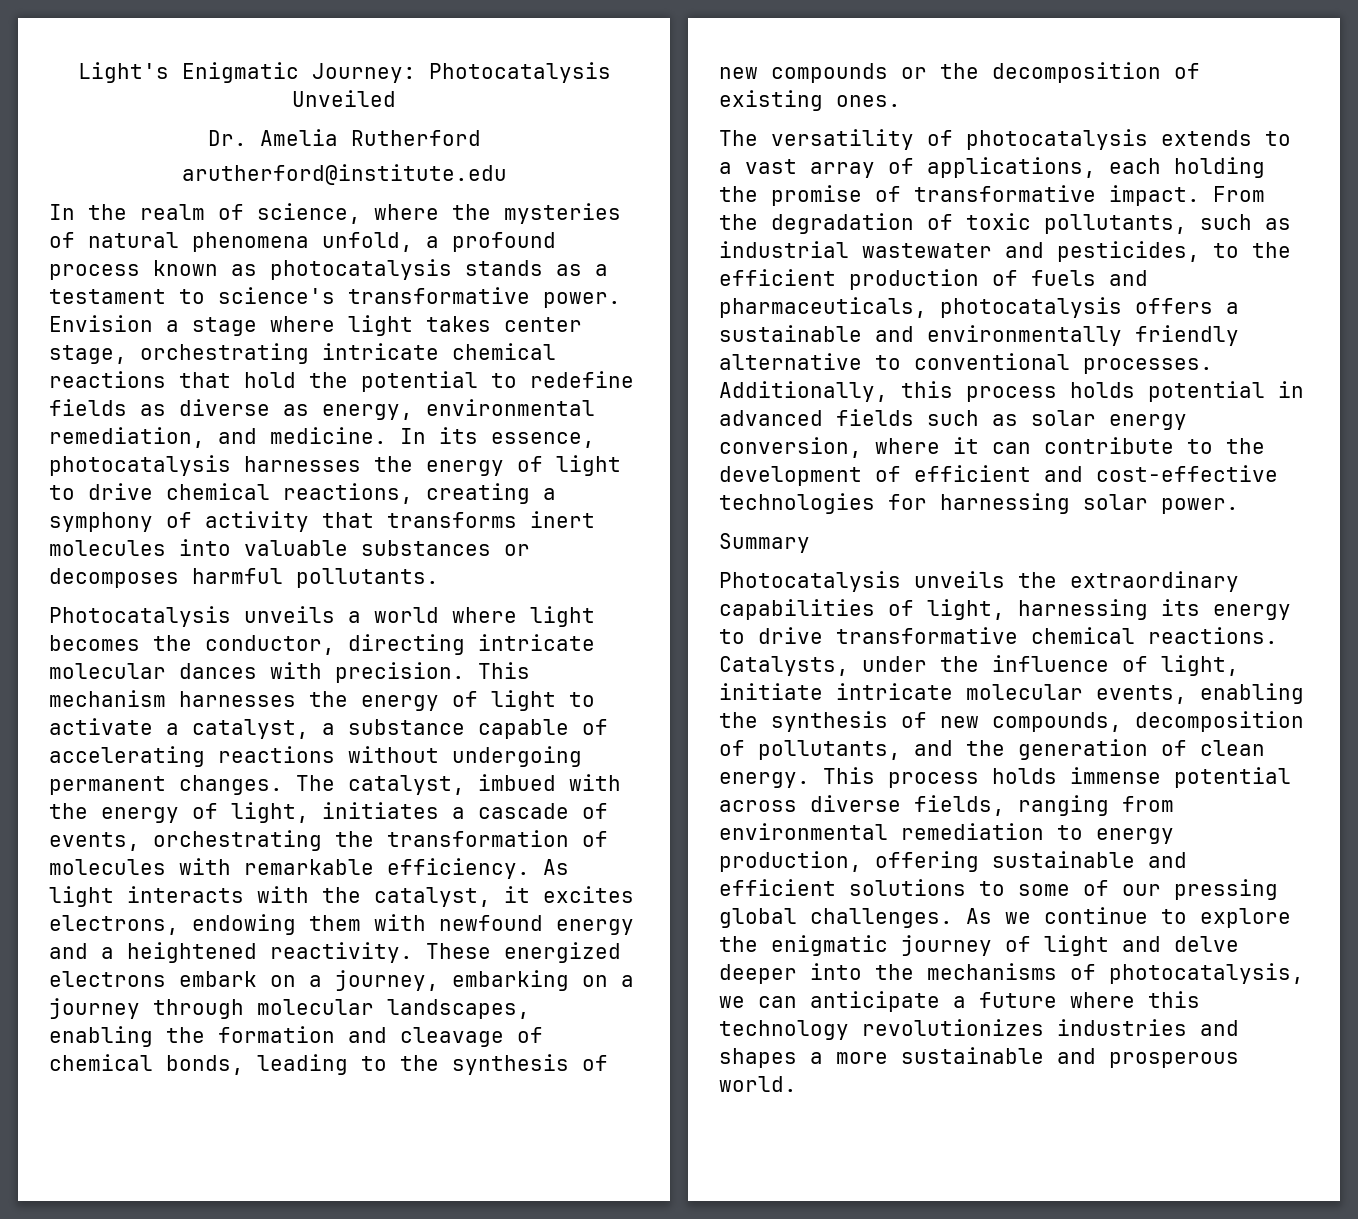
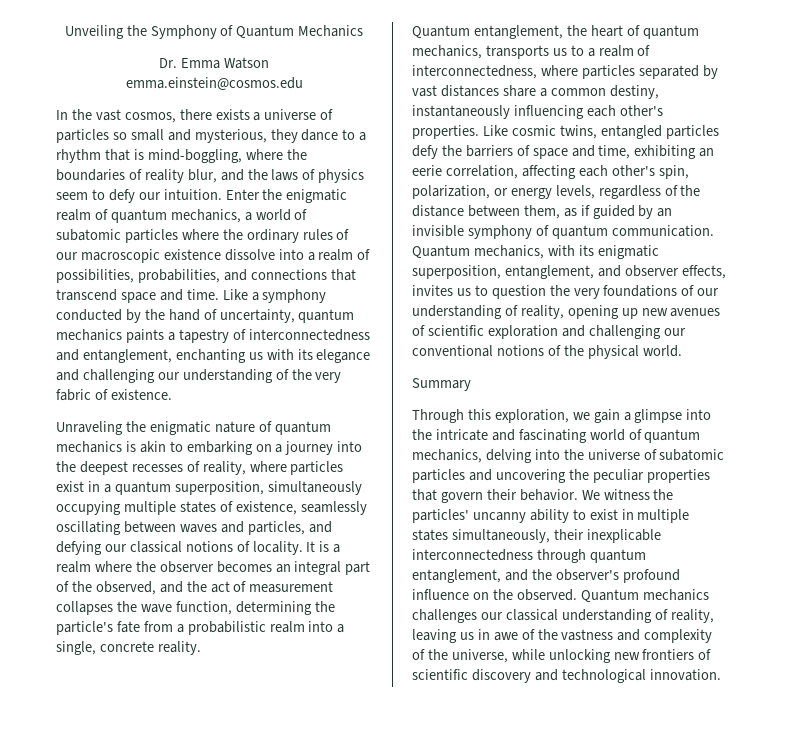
[77,62,611,83] [292,90,396,107] [207,129,481,146] [181,164,507,185] [49,203,621,224] [49,232,556,252] [49,259,608,280] [49,287,621,308] [49,315,582,336] [49,343,556,364] [49,371,634,392] [49,399,595,420] [49,427,595,448] [49,455,621,476] [49,483,556,504] [49,511,595,532] [49,539,530,556] [49,568,439,588] [49,606,595,627] [49,634,595,655] [49,662,530,683] [49,690,595,711] [49,718,608,739] [49,746,582,767] [49,774,621,795] [49,802,608,823] [49,830,608,851] [49,858,569,879] [49,886,634,907] [49,914,634,935] [49,942,621,963] [49,970,634,991] [49,998,530,1019] [49,1026,543,1047] [49,1054,608,1075] [719,62,1200,83] [719,90,901,111] [719,129,1291,150] [719,157,1265,178] [719,185,1265,206] [719,213,1291,234] [719,241,1291,262] [719,269,1148,290] [719,297,1239,318] [719,325,1239,346] [719,353,1213,374] [719,381,1304,402] [719,409,1187,430] [719,437,1265,458] [719,465,1278,486] [719,493,1239,514] [719,533,810,553] [719,571,1239,592] [719,599,1291,620] [719,627,1278,644] [719,655,1239,676] [719,683,1304,704] [719,711,1304,732] [719,739,1265,760] [719,767,1291,788] [719,795,1174,816] [719,823,1174,844] [719,851,1187,872] [719,879,1278,900] [719,907,1291,928] [719,935,1239,956] [719,963,1304,984] [719,991,1200,1012] [719,1019,1239,1040] [719,1047,1239,1068] [719,1076,797,1092] Light's Enigmatic Journey: Photocatalysis Unveiled // Dr. Amelia Rutherford // arutherford@institute.edu // In the realm of science, where the mysteries of natural phenomena unfold, a profound process known as photocatalysis stands as a testament to science's transformative power. Envision a stage where light takes center stage, orchestrating intricate chemical reactions that hold the potential to redefine fields as diverse as energy, environmental remediation, and medicine. In its essence, photocatalysis harnesses the energy of light to drive chemical reactions, creating a symphony of activity that transforms inert molecules into valuable substances or decomposes harmful pollutants. // Photocatalysis unveils a world where light becomes the conductor, directing intricate molecular dances with precision. This mechanism harnesses the energy of light to activate a catalyst, a substance capable of accelerating reactions without undergoing permanent changes. The catalyst, imbued with the energy of light, initiates a cascade of events, orchestrating the transformation of molecules with remarkable efficiency. As light interacts with the catalyst, it excites electrons, endowing them with newfound energy and a heightened reactivity. These energized electrons embark on a journey, embarking on a journey through molecular landscapes, enabling the formation and cleavage of chemical bonds, leading to the synthesis of new compounds or the decomposition of existing ones. // The versatility of photocatalysis extends to a vast array of applications, each holding the promise of transformative impact. From the degradation of toxic pollutants, such as industrial wastewater and pesticides, to the efficient production of fuels and pharmaceuticals, photocatalysis offers a sustainable and environmentally friendly alternative to conventional processes. Additionally, this process holds potential in advanced fields such as solar energy conversion, where it can contribute to the development of efficient and cost-effective technologies for harnessing solar power. // Summary // Photocatalysis unveils the extraordinary capabilities of light, harnessing its energy to drive transformative chemical reactions. Catalysts, under the influence of light, initiate intricate molecular events, enabling the synthesis of new compounds, decomposition of pollutants, and the generation of clean energy. This process holds immense potential across diverse fields, ranging from environmental remediation to energy production, offering sustainable and efficient solutions to some of our pressing global challenges. As we continue to explore the enigmatic journey of light and delve deeper into the mechanisms of photocatalysis, we can anticipate a future where this technology revolutionizes industries and shapes a more sustainable and prosperous world. -> [64,25,364,39] [159,57,269,69] [125,77,303,90] [56,109,334,123] [56,129,367,143] [56,149,307,163] [56,169,365,183] [56,189,348,203] [56,209,308,223] [56,229,350,243] [56,249,371,263] [56,269,356,283] [56,289,327,303] [56,309,355,323] [56,329,370,343] [56,349,371,363] [56,369,342,383] [56,389,172,401] [56,421,331,435] [56,441,363,455] [56,461,344,475] [56,481,362,495] [56,501,367,515] [56,521,332,535] [56,541,341,555] [56,561,371,575] [56,581,334,595] [56,601,335,615] [56,621,345,635] [56,641,201,655] [412,25,699,39] [412,45,651,59] [412,65,718,79] [412,85,659,99] [412,105,663,119] [412,125,719,139] [412,145,715,159] [412,165,689,179] [412,185,701,199] [412,205,673,219] [412,225,714,239] [412,245,659,259] [412,265,726,279] [412,285,720,299] [412,305,721,319] [412,325,686,339] [412,345,682,359] [412,378,471,391] [412,409,712,423] [412,429,701,443] [412,449,725,463] [412,469,710,483] [412,489,674,503] [412,509,690,523] [412,529,661,543] [412,549,646,563] [412,569,680,583] [412,589,709,603] [412,609,714,623] [412,629,713,643] [412,649,712,663] [412,669,721,683] Unveiling the Symphony of Quantum Mechanics // Dr. Emma Watson // emma.einstein@cosmos.edu // In the vast cosmos, there exists a universe of particles so small and mysterious, they dance to a rhythm that is mind-boggling, where the boundaries of reality blur, and the laws of physics seem to defy our intuition. Enter the enigmatic realm of quantum mechanics, a world of subatomic particles where the ordinary rules of our macroscopic existence dissolve into a realm of possibilities, probabilities, and connections that transcend space and time. Like a symphony conducted by the hand of uncertainty, quantum mechanics paints a tapestry of interconnectedness and entanglement, enchanting us with its elegance and challenging our understanding of the very fabric of existence. // Unraveling the enigmatic nature of quantum mechanics is akin to embarking on a journey into the deepest recesses of reality, where particles exist in a quantum superposition, simultaneously occupying multiple states of existence, seamlessly oscillating between waves and particles, and defying our classical notions of locality. It is a realm where the observer becomes an integral part of the observed, and the act of measurement collapses the wave function, determining the particle's fate from a probabilistic realm into a single, concrete reality. // Quantum entanglement, the heart of quantum mechanics, transports us to a realm of interconnectedness, where particles separated by vast distances share a common destiny, instantaneously influencing each other's properties. Like cosmic twins, entangled particles defy the barriers of space and time, exhibiting an eerie correlation, affecting each other's spin, polarization, or energy levels, regardless of the distance between them, as if guided by an invisible symphony of quantum communication. Quantum mechanics, with its enigmatic superposition, entanglement, and observer effects, invites us to question the very foundations of our understanding of reality, opening up new avenues of scientific exploration and challenging our conventional notions of the physical world. // Summary // Through this exploration, we gain a glimpse into the intricate and fascinating world of quantum mechanics, delving into the universe of subatomic particles and uncovering the peculiar properties that govern their behavior. We witness the particles' uncanny ability to exist in multiple states simultaneously, their inexplicable interconnectedness through quantum entanglement, and the observer's profound influence on the observed. Quantum mechanics challenges our classical understanding of reality, leaving us in awe of the vastness and complexity of the universe, while unlocking new frontiers of scientific discovery and technological innovation.

